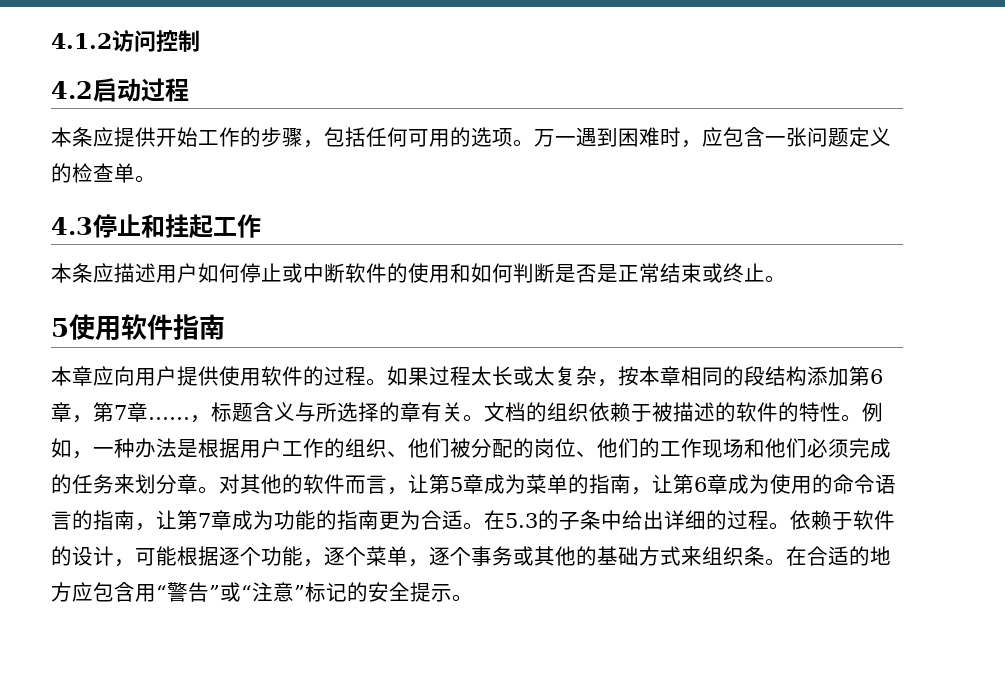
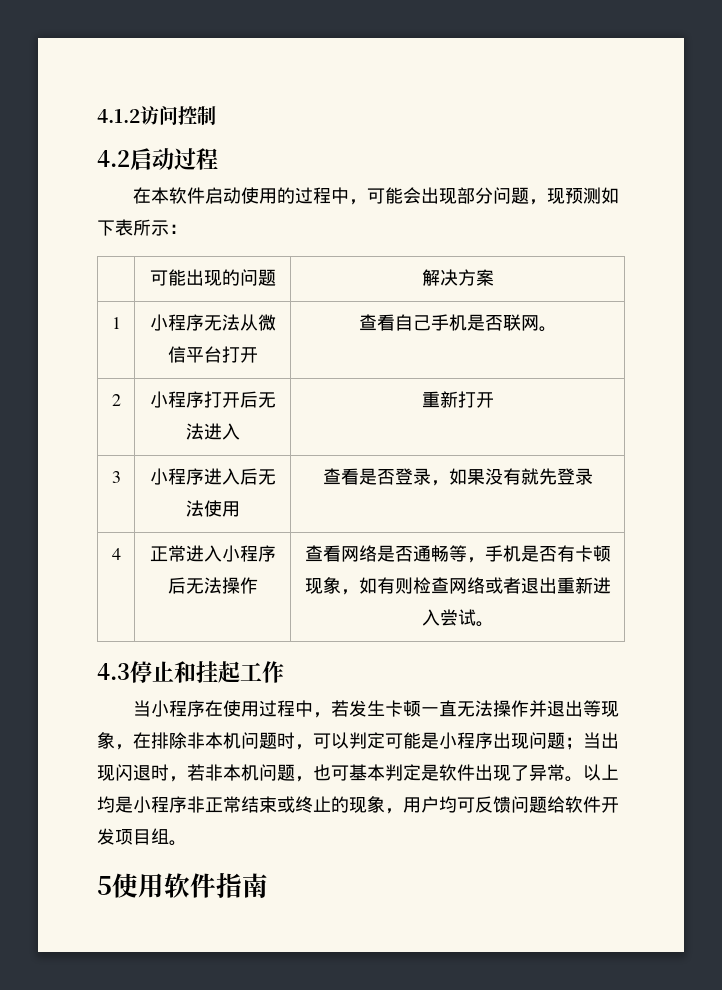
[51,127,891,148] [51,163,135,183] 本条应提供开始工作的步骤，包括任何可用的选项。万一遇到困难时，应包含一张问题定义的检查单 -> [132,187,619,205] [97,219,187,236] [149,269,276,286] [421,269,494,286] [111,317,121,329] [149,314,276,331] [167,346,258,363] [358,314,557,332] [111,394,121,406] [149,391,276,408] [185,423,240,440] [421,391,494,408] [111,471,121,483] [149,468,276,485] [185,500,240,517] [322,468,593,486] [111,548,121,560] [149,545,276,562] [167,577,258,594] [304,545,611,563] [304,577,611,595] [421,609,476,626] 在本软件启动使用的过程中，可能会出现部分问题，现预测如下表所示： // | 可能出现的问题 | 解决方案 // 1 | 小程序无法从微信平台打开 | 查看自己手机是否联网。 // 2 | 小程序打开后无法进入 | 重新打开 // 3 | 小程序进入后无法使用 | 查看是否登录，如果没有就先登录 // 4 | 正常进入小程序后无法操作 | 查看网络是否通畅等，手机是否有卡顿现象，如有则检查网络或者退出重新进入尝试
[51,263,765,283] 本条应描述用户如何停止或中断软件的使用和如何判断是否是正常结束或终止 -> [132,700,619,718] [97,732,619,750] [97,764,619,782] [97,796,619,814] [97,828,169,845] 当小程序在使用过程中，若发生卡顿一直无法操作并退出等现象，在排除非本机问题时，可以判定可能是小程序出现问题；当出现闪退时，若非本机问题，也可基本判定是软件出现了异常。以上均是小程序非正常结束或终止的现象，用户均可反馈问题给软件开发项目组
[51,366,883,387] [51,402,883,423] [51,438,891,459] [51,474,896,495] [51,510,895,531] [51,546,891,567] [51,582,473,602] // 本章应向用户提供使用软件的过程。如果过程太长或太复杂，按本章相同的段结构添加第6章，第7章……，标题含义与所选择的章有关。文档的组织依赖于被描述的软件的特性。例如，一种办法是根据用户工作的组织、他们被分配的岗位、他们的工作现场和他们必须完成的任务来划分章。对其他的软件而言，让第5章成为菜单的指南，让第6章成为使用的命令语言的指南，让第7章成为功能的指南更为合适。在5.3的子条中给出详细的过程。依赖于软件的设计，可能根据逐个功能，逐个菜单，逐个事务或其他的基础方式来组织条。在合适的地方应包含用“警告”或“注意”标记的安全提示。 -> (268, 885) none

